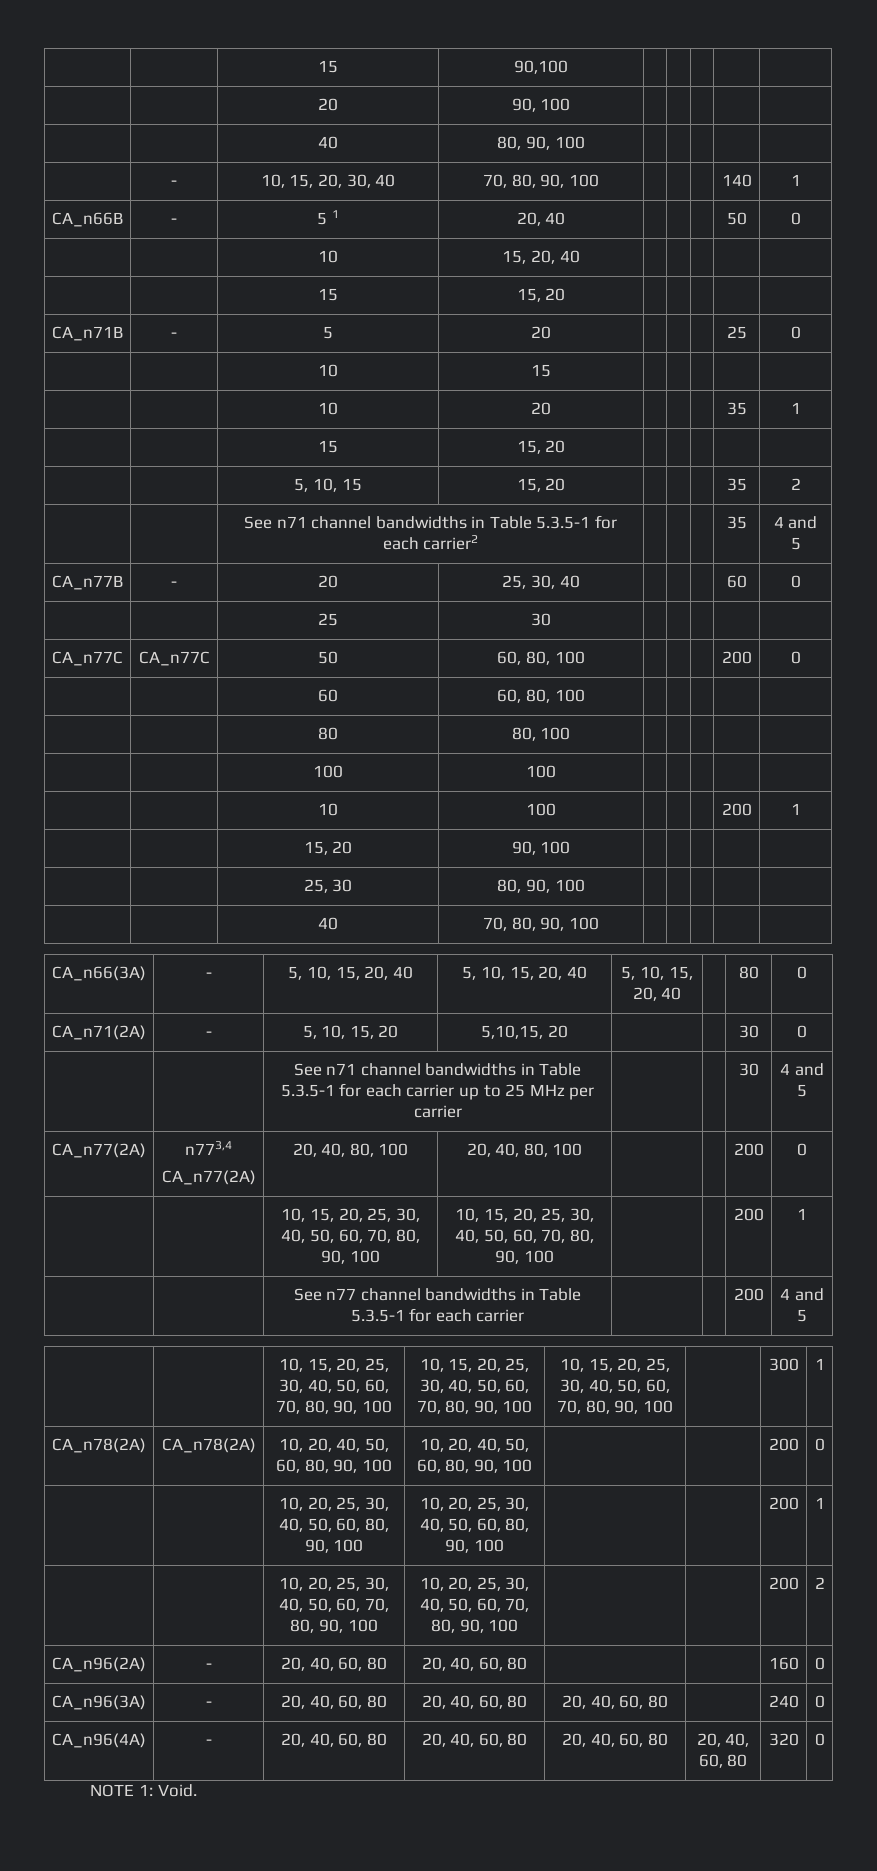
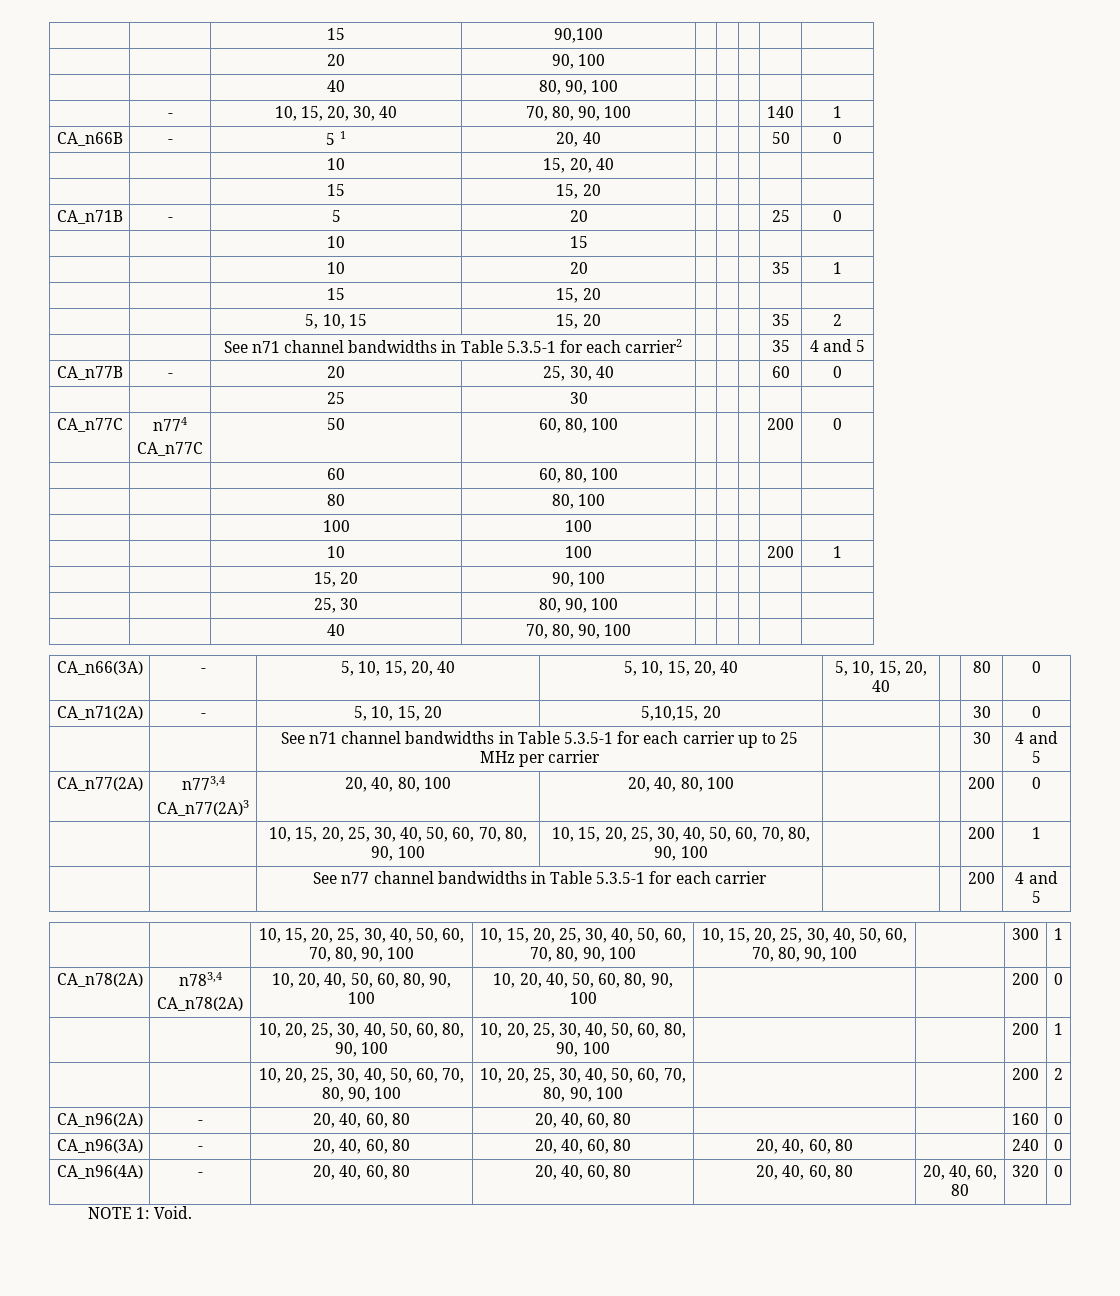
(123, 658) none -> [153,417,187,431] n774 //
[161,1170,256,1185] CA_n77(2A) -> [157,800,249,816] CA_n77(2A)3
(146, 1445) none -> [178,972,222,986] n783,4 //

